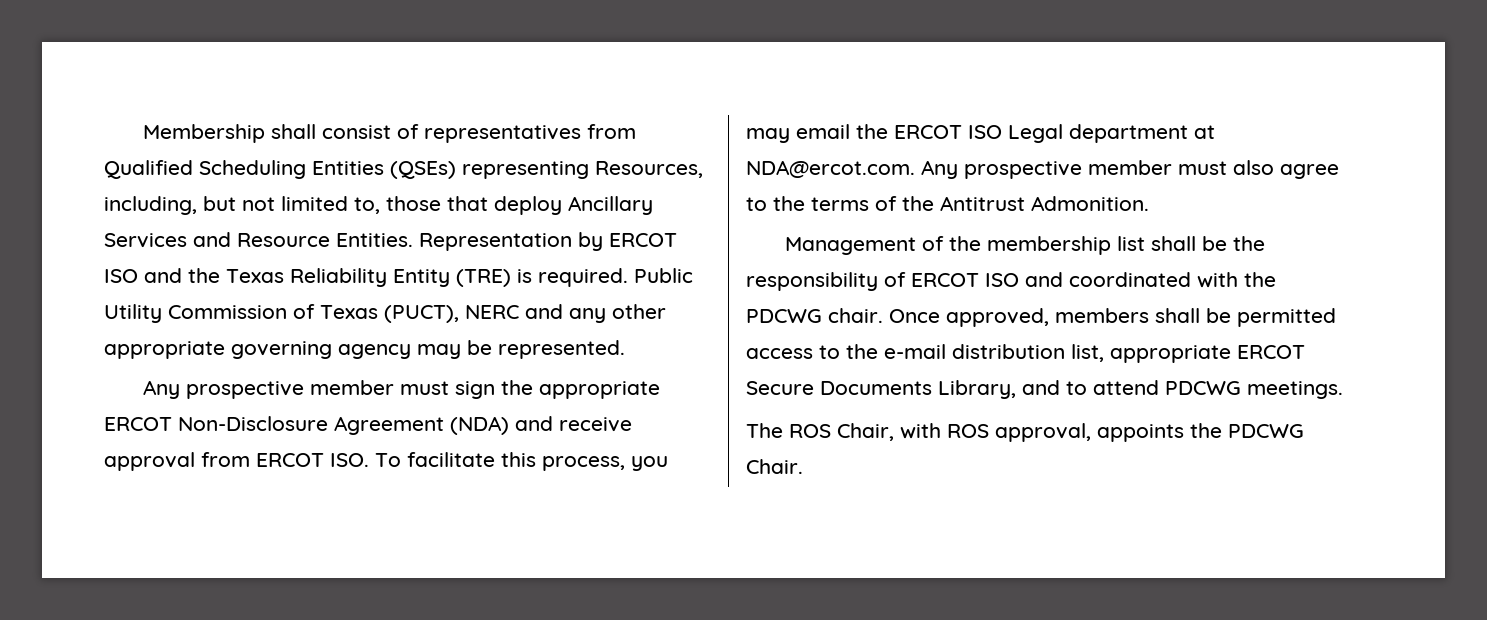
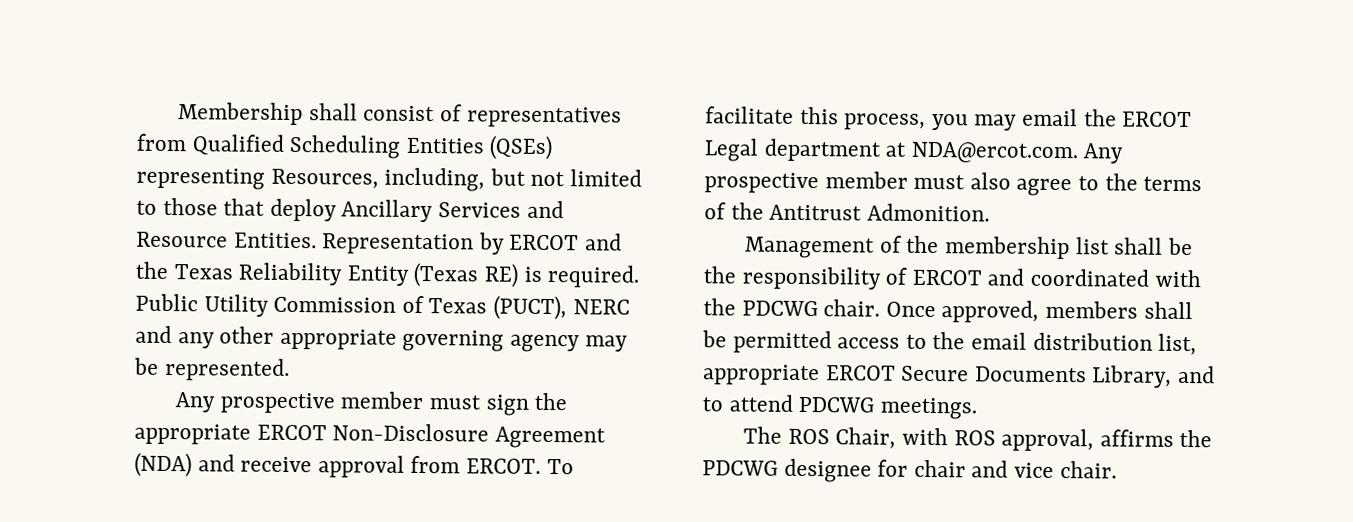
[354,197,380,214] to, -> [136,200,157,215] to
[104,269,138,283] ISO -> (580, 242) none
[456,269,511,287] (TRE) -> [413,262,519,288] (Texas RE)
[256,453,369,467] ERCOT ISO. -> [466,458,542,474] ERCOT.
[968,125,1002,139] ISO -> (1193, 119) none
[985,273,1019,287] ISO -> (982, 277) none
[884,344,946,359] e-mail -> [971,332,1028,350] email
[1097,423,1304,442] [746,459,803,474] appoints the PDCWG Chair. -> [1099,429,1213,448] [702,458,1117,483] affirms the PDCWG designee for chair and vice chair.

